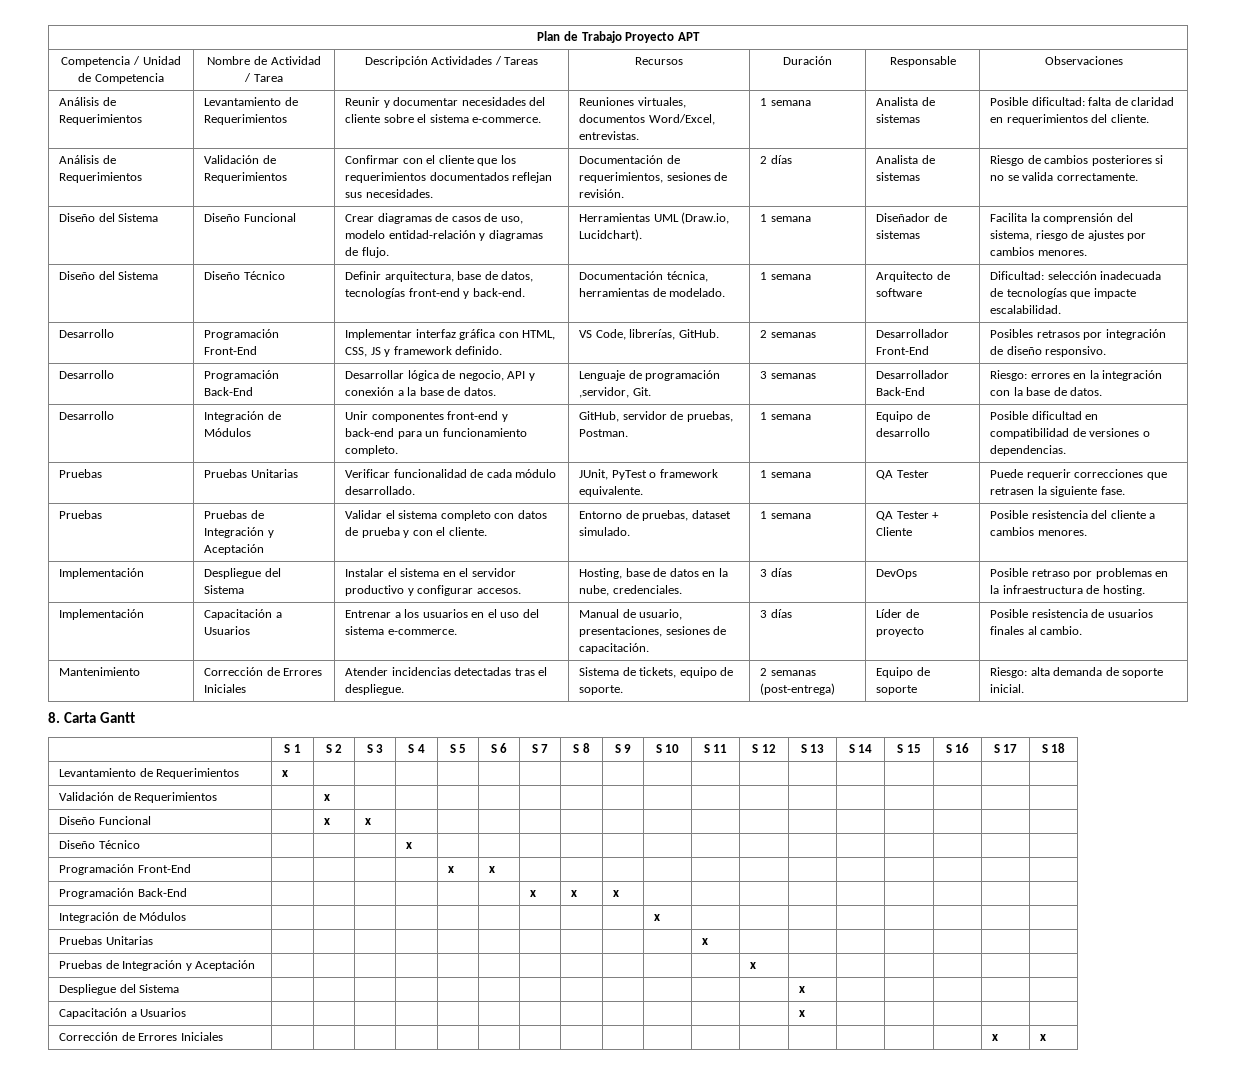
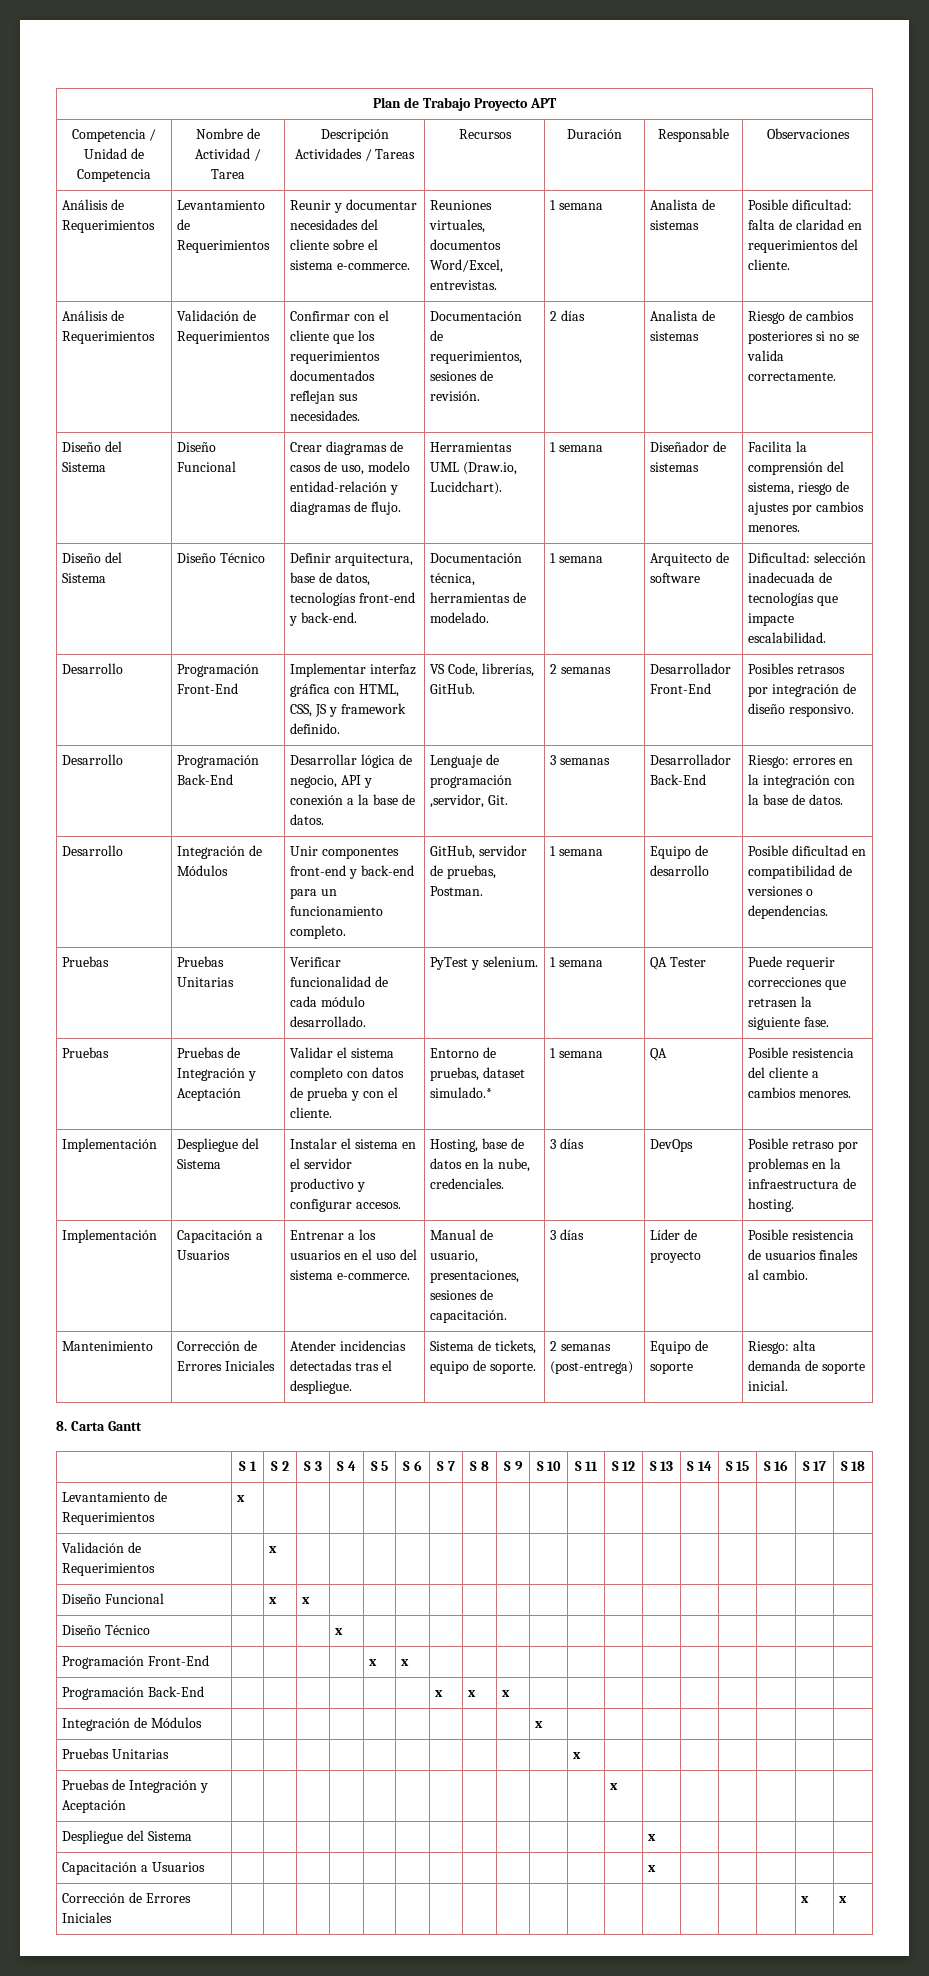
[579,469,718,480] [579,486,644,497] JUnit, PyTest o framework equivalente. -> [430,956,539,970] PyTest y selenium.
[579,527,631,536] [760,511,811,519] [876,511,940,521] [876,527,913,536] simulado. | 1 semana | QA Tester + Cliente -> [430,1087,493,1098] [550,1048,604,1058] [650,1048,668,1061] simulado.* | 1 semana | QA

